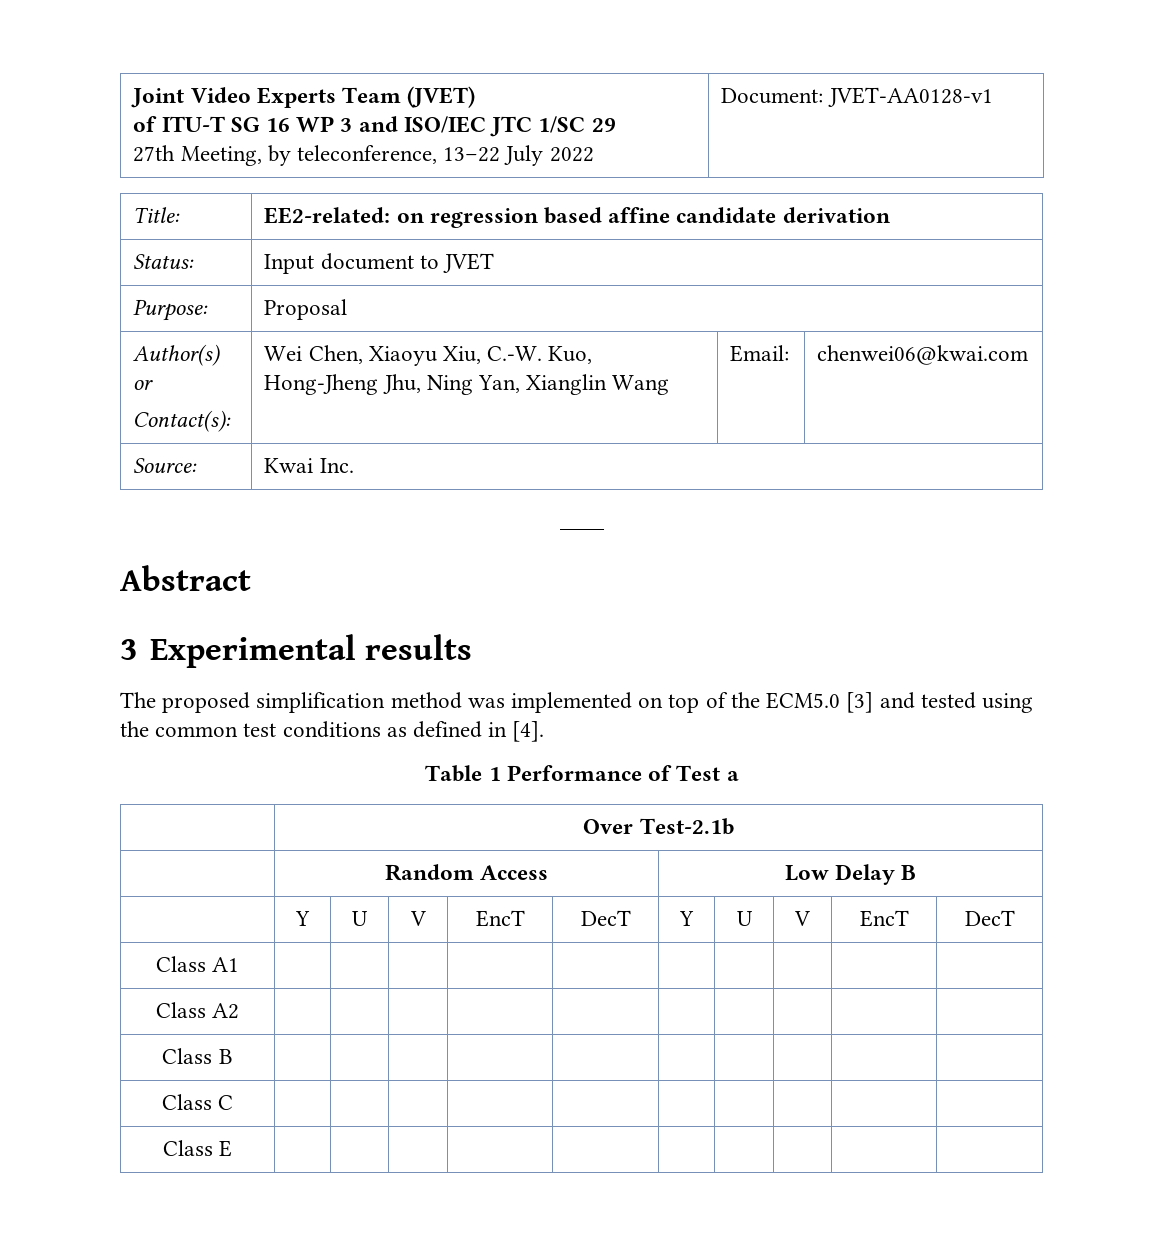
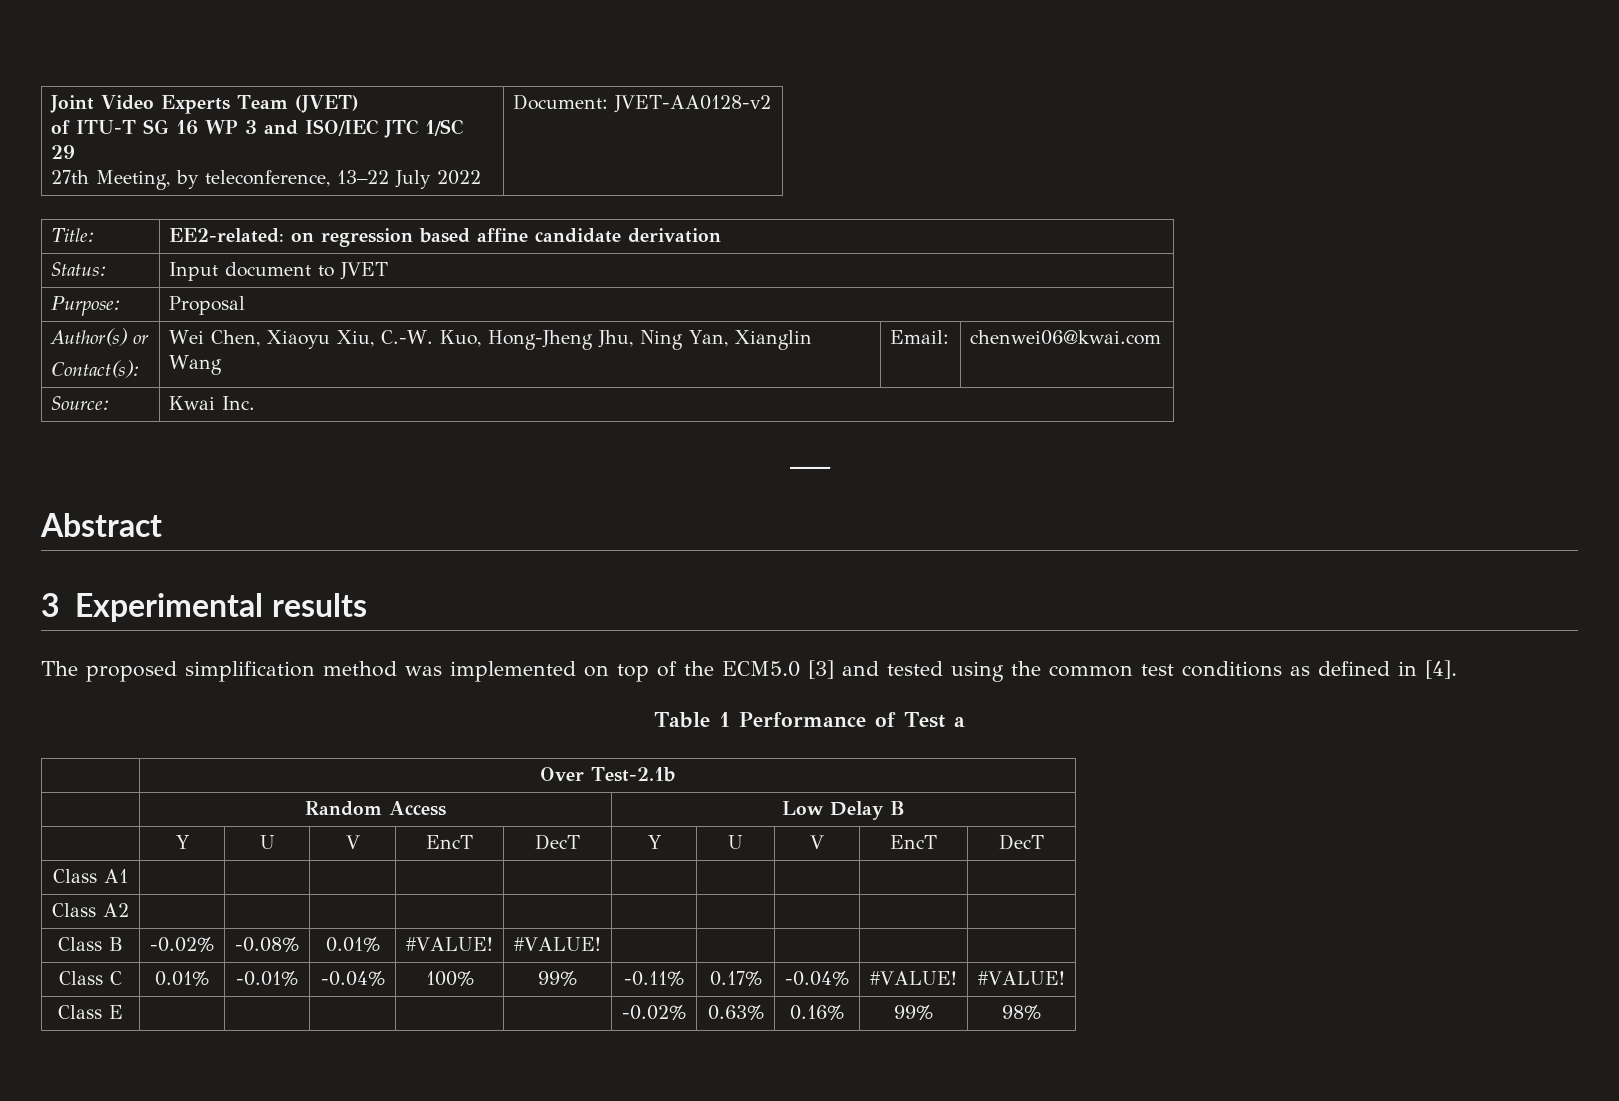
[827,87,993,107] JVET-AA0128-v1 -> [614,95,772,113] JVET-AA0128-v2
[161,1094,234,1110] [162,1140,233,1157] | | | | | | | | | // Class C | | | | | | | | | | // Class E | | | | | | | | | | -> [150,937,214,952] [235,937,299,952] [325,937,380,952] [406,937,494,951] [514,937,602,951] [59,971,122,985] [155,971,209,986] [236,971,298,986] [320,971,385,986] [425,971,474,986] [538,971,577,986] [624,971,684,986] [709,971,762,986] [785,971,849,986] [870,971,958,985] [978,971,1066,985] [58,1005,123,1019] [622,1005,686,1020] [707,1005,764,1020] [790,1005,844,1020] [894,1005,933,1020] [1002,1005,1041,1020] -0.02% | -0.08% | 0.01% | #VALUE! | #VALUE! | | | | | // Class C | 0.01% | -0.01% | -0.04% | 100% | 99% | -0.11% | 0.17% | -0.04% | #VALUE! | #VALUE! // Class E | | | | | | -0.02% | 0.63% | 0.16% | 99% | 98%

